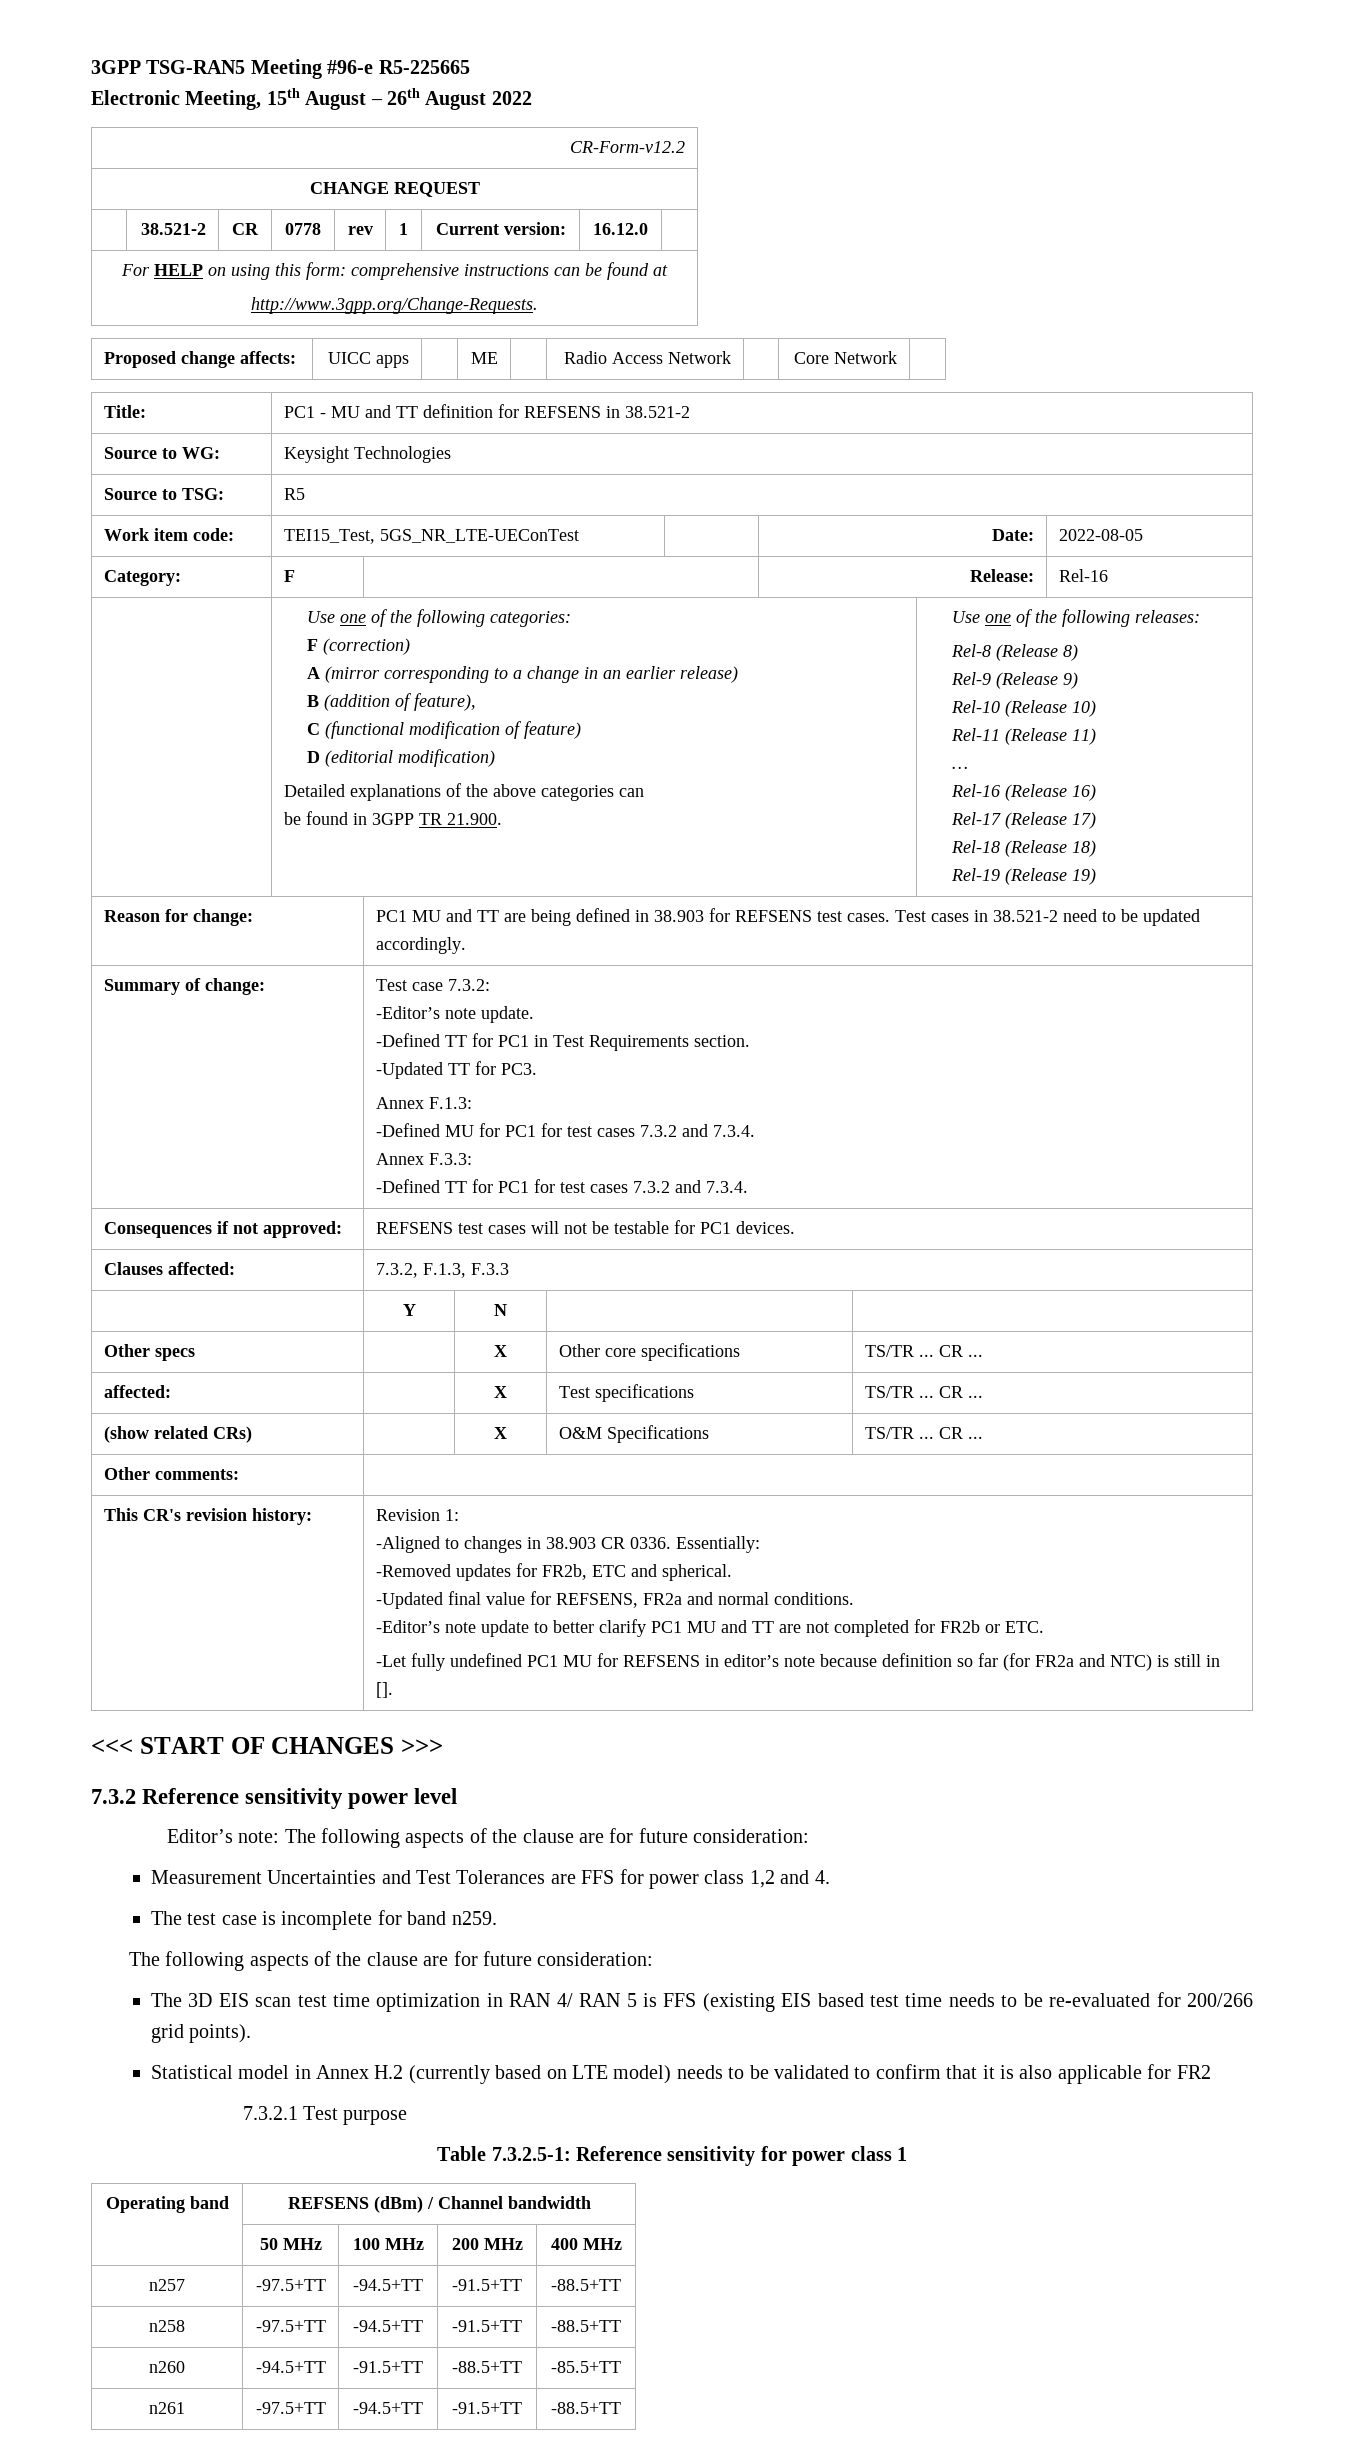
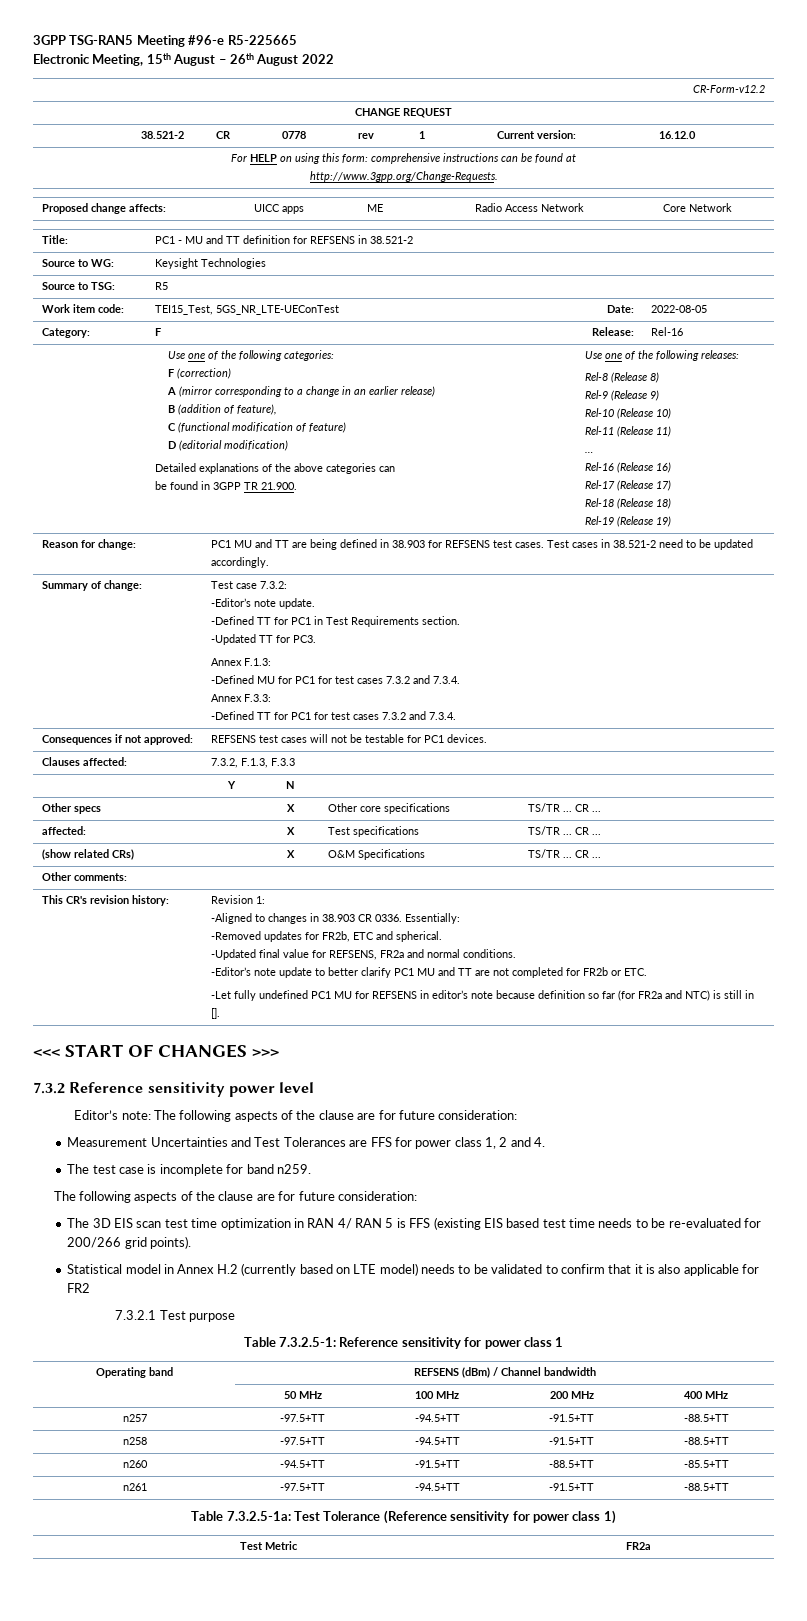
[749,1870,775,1888] 1,2 -> [485,1137,508,1149] 1, 2
(621, 2408) none -> [191,1510,616,1524] [239,1541,298,1550] [625,1542,651,1550] // Table 7.3.2.5-1a: Test Tolerance (Reference sensitivity for power class 1) // Test Metric | FR2a

